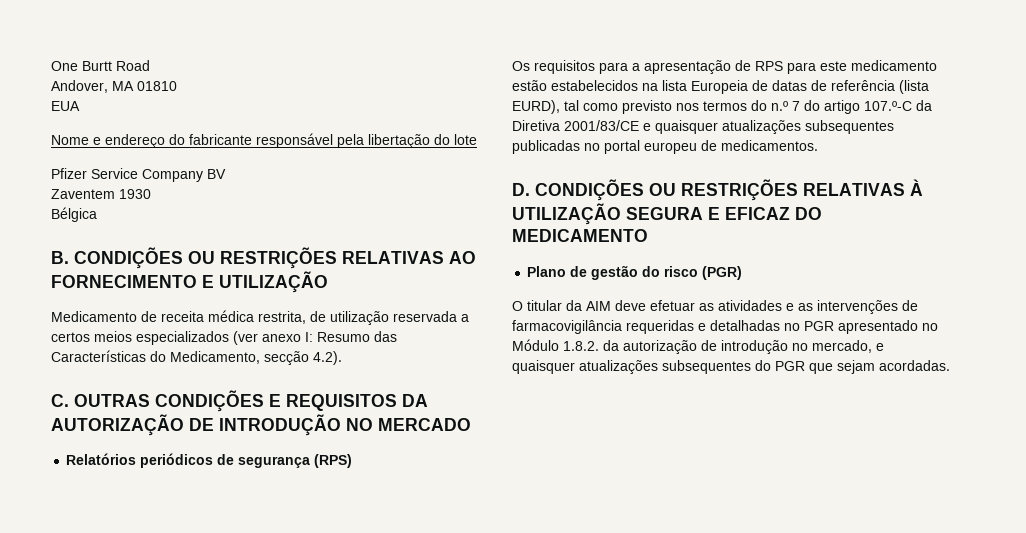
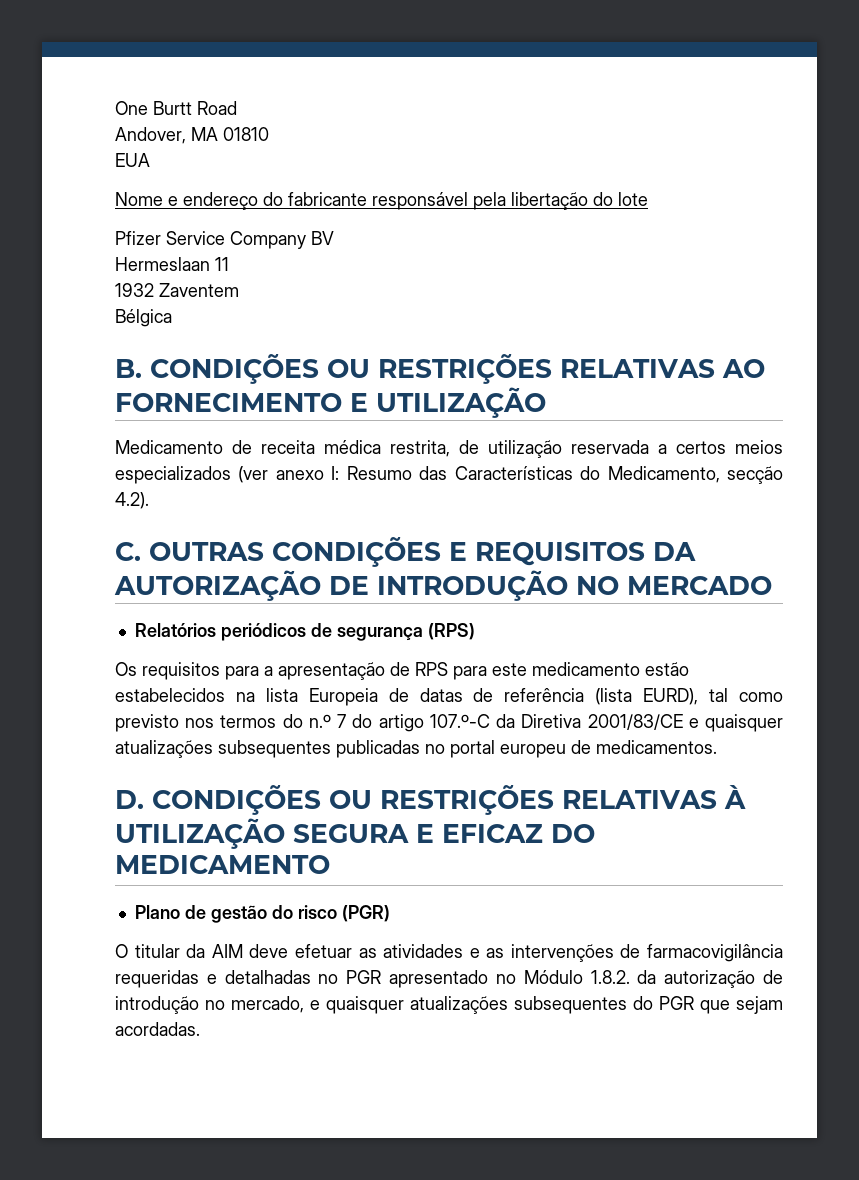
(226, 174) none -> [115,257,229,271] [115,283,154,297] Hermeslaan 11 // 1932
[119,189,151,199] 1930 -> (239, 290) none

